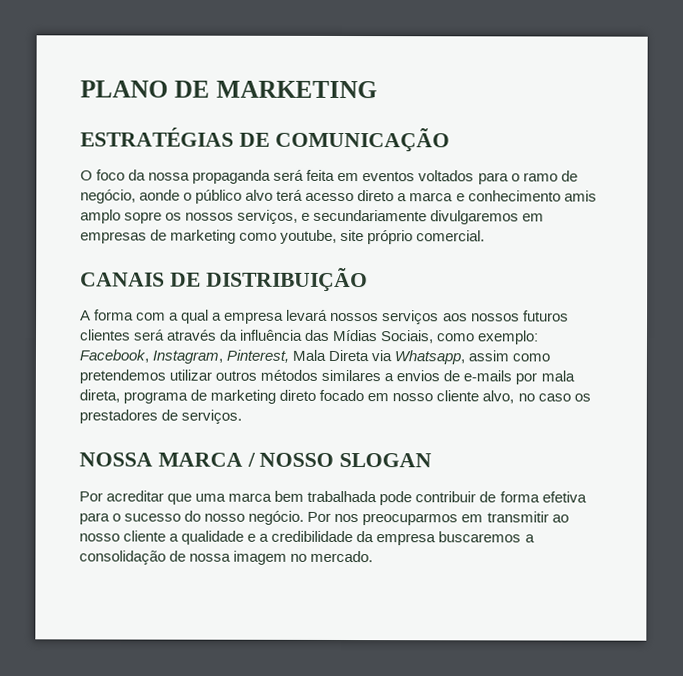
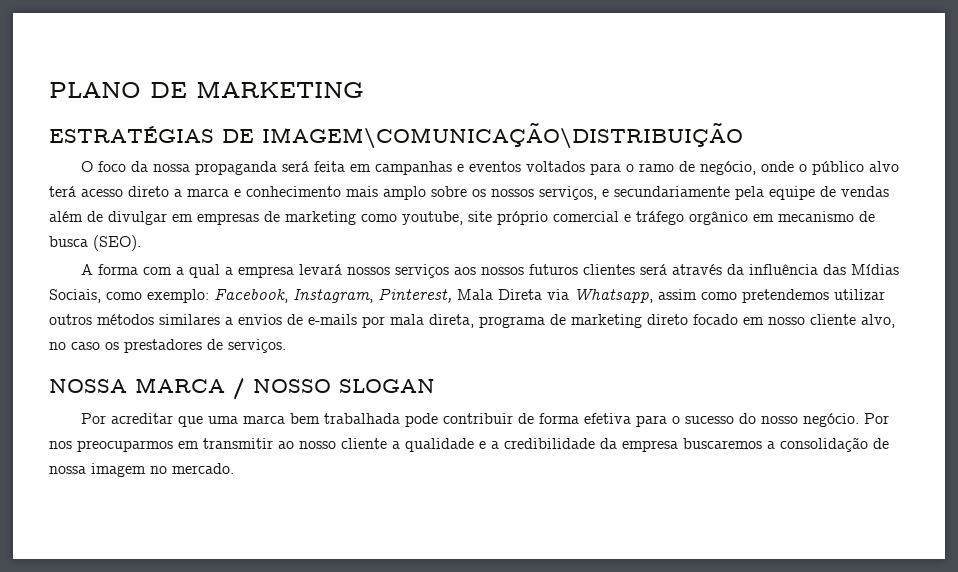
[274,127,450,153] COMUNICAÇÃO -> [262,123,743,148] IMAGEM\COMUNICAÇÃO\DISTRIBUIÇÃO
(360, 177) none -> [374,161,464,175] campanhas e
[139,189,181,201] aonde -> [760,161,794,172] onde
[563,190,597,202] [80,209,163,224] amis amplo sopre -> [346,186,467,200] mais amplo sobre
[430,210,520,225] divulgaremos -> [735,186,889,200] [49,211,167,225] pela equipe de vendas além de divulgar
[416,230,486,242] [80,267,368,293] comercial. // CANAIS DE DISTRIBUIÇÃO -> [553,211,875,225] [49,235,141,251] comercial e tráfego orgânico em mecanismo de busca (SEO).

